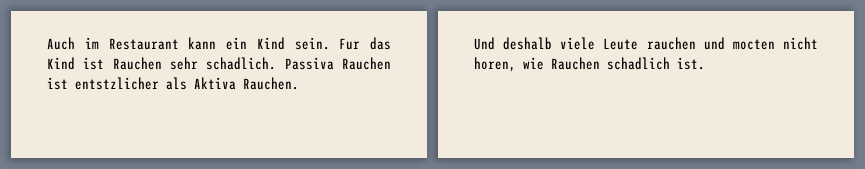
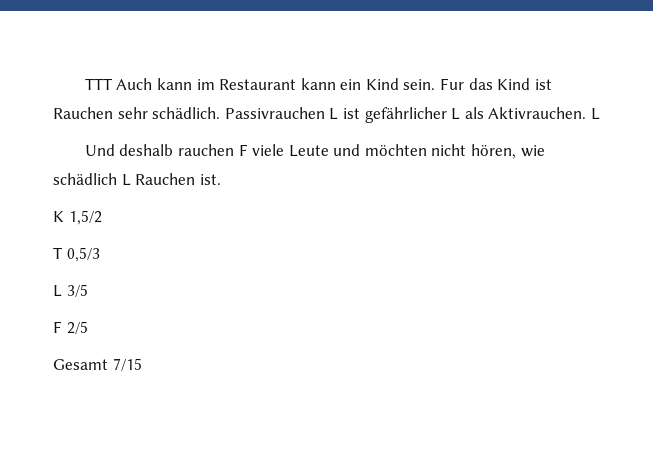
[47,37,75,50] Auch -> [84,78,192,90] TTT Auch kann
[206,57,391,70] [47,77,299,90] [474,37,818,50] [474,57,705,72] schadlich. Passiva Rauchen ist entstzlicher als Aktiva Rauchen. // Und deshalb viele Leute rauchen und mocten nicht horen, wie Rauchen schadlich ist. -> [152,107,600,123] [84,144,545,159] [53,173,221,186] [53,210,102,225] [53,247,100,262] [53,284,88,297] [53,321,88,334] [53,358,142,371] schädlich. Passivrauchen L ist gefährlicher L als Aktivrauchen. L // Und deshalb rauchen F viele Leute und möchten nicht hören, wie schädlich L Rauchen ist. // K 1,5/2 // T 0,5/3 // L 3/5 // F 2/5 // Gesamt 7/15

